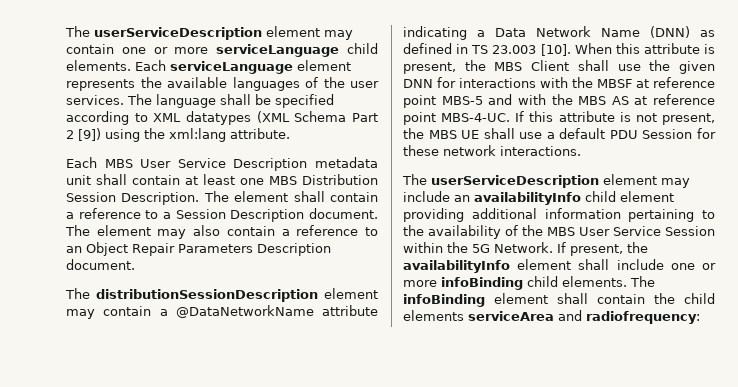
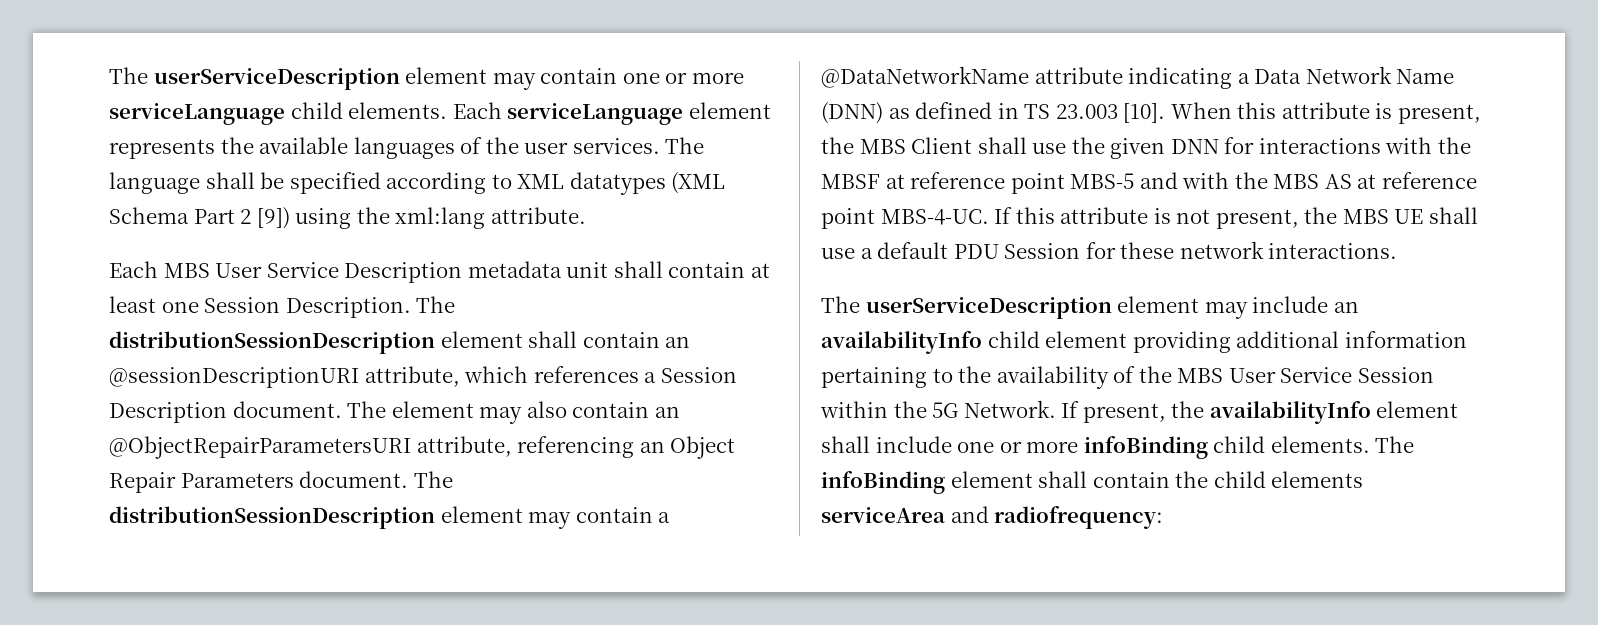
[269,174,378,185] MBS Distribution -> (199, 307) none
[234,191,378,202] [66,208,159,219] element shall contain a reference to -> [109,331,691,354] [109,366,639,388] distributionSessionDescription element shall contain an @sessionDescriptionURI attribute, which references
[281,225,379,236] a reference to -> [654,406,680,418] [109,436,635,459] an @ObjectRepairParametersURI attribute, referencing
[257,243,331,256] [66,259,135,270] Description document. // -> [299,471,409,488] document.

